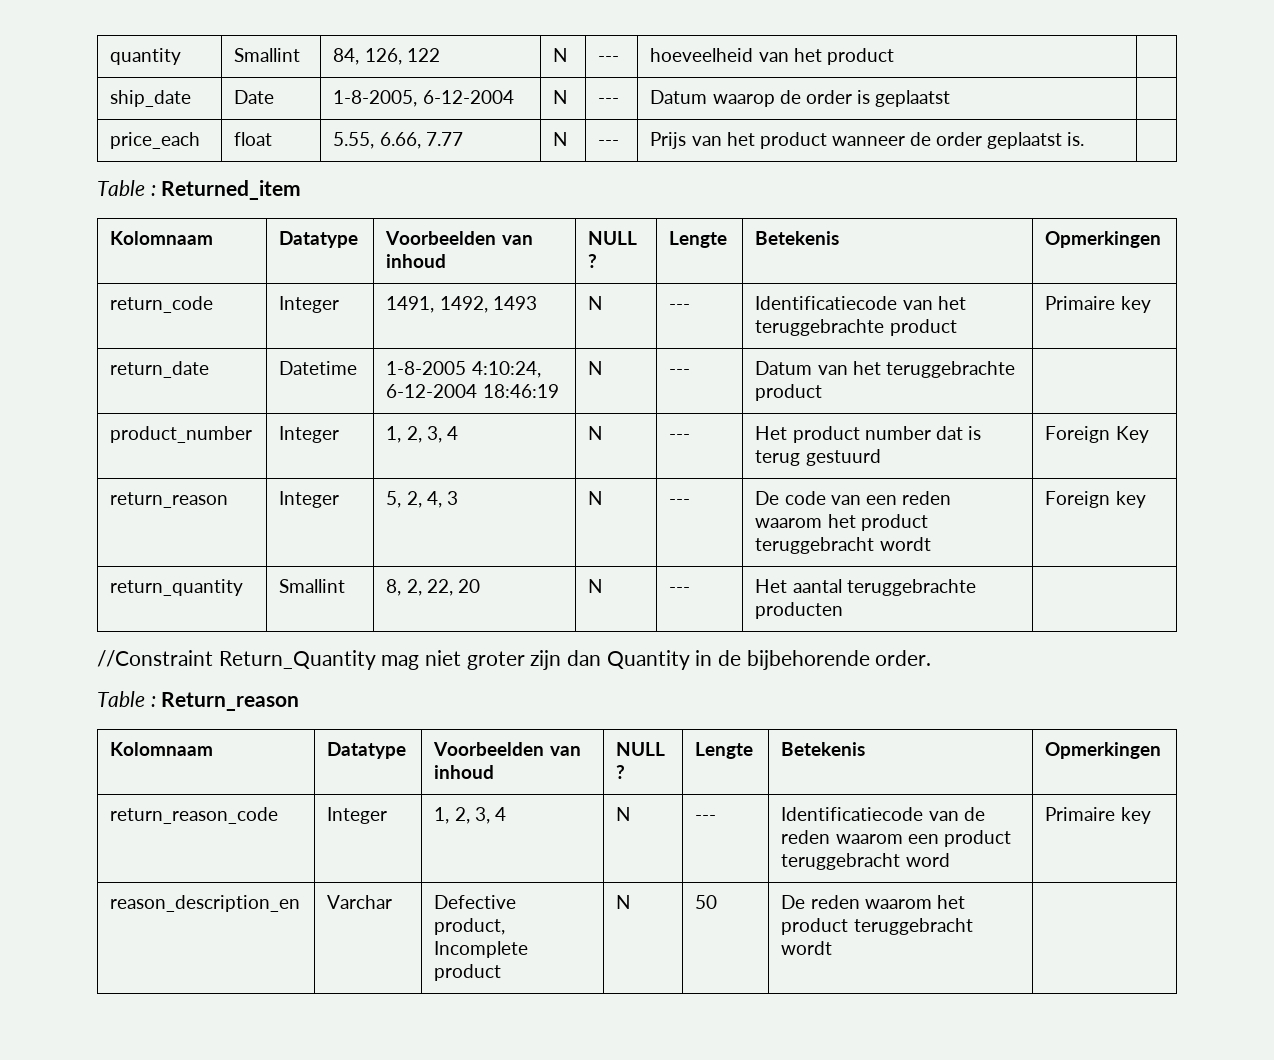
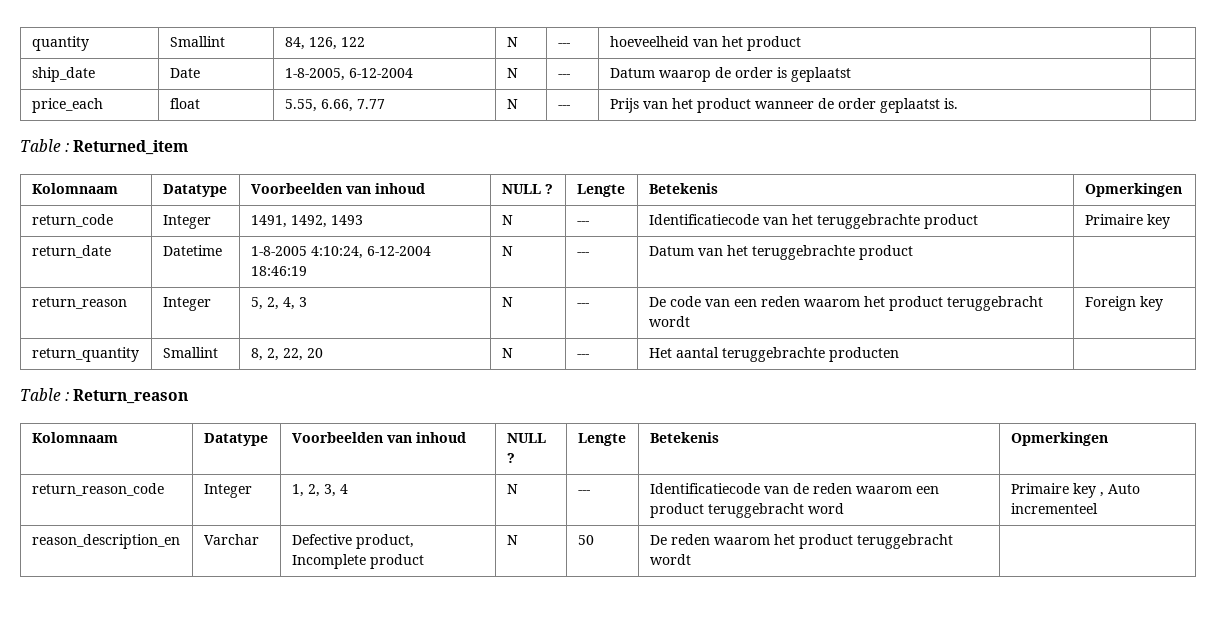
[110,426,253,443] [279,426,340,443] [386,426,458,443] [588,426,604,440] [669,434,691,440] [755,426,981,443] [755,449,881,466] [1045,426,1149,443] // product_number | Integer | 1, 2, 3, 4 | N | --- | Het product number dat is terug gestuurd | Foreign Key -> (913, 252) none
[97,650,932,670] // //Constraint Return_Quantity mag niet groter zijn dan Quantity in de bijbehorende order. -> (899, 354) none
(1151, 815) none -> [1099,484,1140,497] [1010,503,1098,514] , Auto incrementeel

